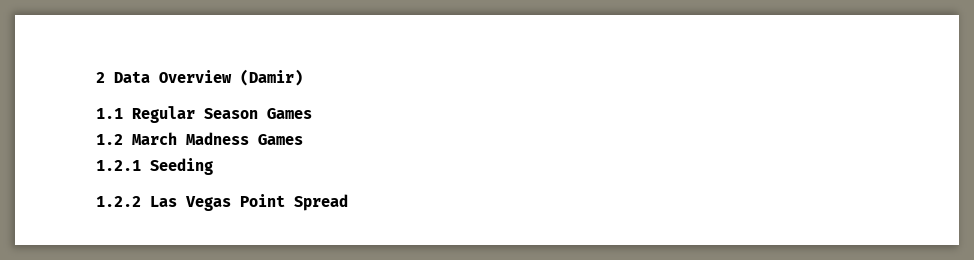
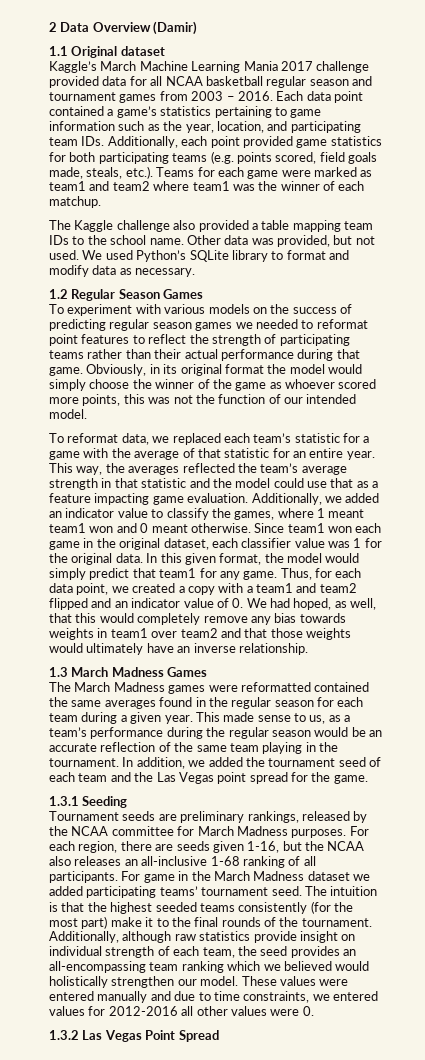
[132,106,312,123] [96,132,303,145] [96,158,213,175] [96,196,141,207] Regular Season Games // 1.2 March Madness Games // 1.2.1 Seeding // 1.2.2 -> [71,46,165,58] [49,61,370,73] [49,76,372,88] [49,91,363,103] [49,106,322,118] [49,121,361,133] [49,136,382,148] [49,151,377,164] [49,166,373,179] [49,181,365,191] [49,196,101,208] [49,220,373,232] [49,235,375,247] [49,250,349,262] [49,265,196,277] [49,289,204,301] [49,304,352,316] [49,319,368,331] [49,334,350,346] [49,349,360,361] [49,364,362,376] [49,379,377,391] [49,394,357,406] [49,409,87,419] [49,433,370,445] [49,448,375,460] [49,463,347,475] [49,478,379,490] [49,493,380,505] [49,508,365,520] [49,523,382,533] [49,538,382,550] [49,553,360,565] [49,568,362,580] [49,583,357,595] [49,598,377,610] [49,613,346,625] [49,628,351,640] [49,643,308,655] [49,667,208,677] [49,682,370,694] [49,697,364,709] [49,712,351,724] [49,727,382,739] [49,742,338,754] [49,757,381,769] [49,772,368,784] [49,796,128,808] [49,811,368,823] [49,826,369,838] [49,841,365,853] [49,856,316,868] [49,871,370,883] [49,886,378,898] [49,901,353,914] [49,916,372,929] [49,931,356,943] [49,946,356,958] [49,961,370,973] [49,976,349,988] [49,991,378,1003] [49,1006,314,1016] [49,1030,79,1040] Original dataset // Kaggle’s March Machine Learning Mania 2017 challenge provided data for all NCAA basketball regular season and tournament games from 2003 – 2016. Each data point contained a game’s statistics pertaining to game information such as the year, location, and participating team IDs. Additionally, each point provided game statistics for both participating teams (e.g. points scored, field goals made, steals, etc.). Teams for each game were marked as team1 and team2 where team1 was the winner of each matchup. // The Kaggle challenge also provided a table mapping team IDs to the school name. Other data was provided, but not used. We used Python’s SQLite library to format and modify data as necessary. // 1.2 Regular Season Games // To experiment with various models on the success of predicting regular season games we needed to reformat point features to reflect the strength of participating teams rather than their actual performance during that game. Obviously, in its original format the model would simply choose the winner of the game as whoever scored more points, this was not the function of our intended model. // To reformat data, we replaced each team’s statistic for a game with the average of that statistic for an entire year. This way, the averages reflected the team’s average strength in that statistic and the model could use that as a feature impacting game evaluation. Additionally, we added an indicator value to classify the games, where 1 meant team1 won and 0 meant otherwise. Since team1 won each game in the original dataset, each classifier value was 1 for the original data. In this given format, the model would simply predict that team1 for any game. Thus, for each data point, we created a copy with a team1 and team2 flipped and an indicator value of 0. We had hoped, as well, that this would completely remove any bias towards weights in team1 over team2 and that those weights would ultimately have an inverse relationship. // 1.3 March Madness Games // The March Madness games were reformatted contained the same averages found in the regular season for each team during a given year. This made sense to us, as a team’s performance during the regular season would be an accurate reflection of the same team playing in the tournament. In addition, we added the tournament seed of each team and the Las Vegas point spread for the game. // 1.3.1 Seeding // Tournament seeds are preliminary rankings, released by the NCAA committee for March Madness purposes. For each region, there are seeds given 1-16, but the NCAA also releases an all-inclusive 1-68 ranking of all participants. For game in the March Madness dataset we added participating teams’ tournament seed. The intuition is that the highest seeded teams consistently (for the most part) make it to the final rounds of the tournament. Additionally, although raw statistics provide insight on individual strength of each team, the seed provides an all-encompassing team ranking which we believed would holistically strengthen our model. These values were entered manually and due to time constraints, we entered values for 2012-2016 all other values were 0. // 1.3.2

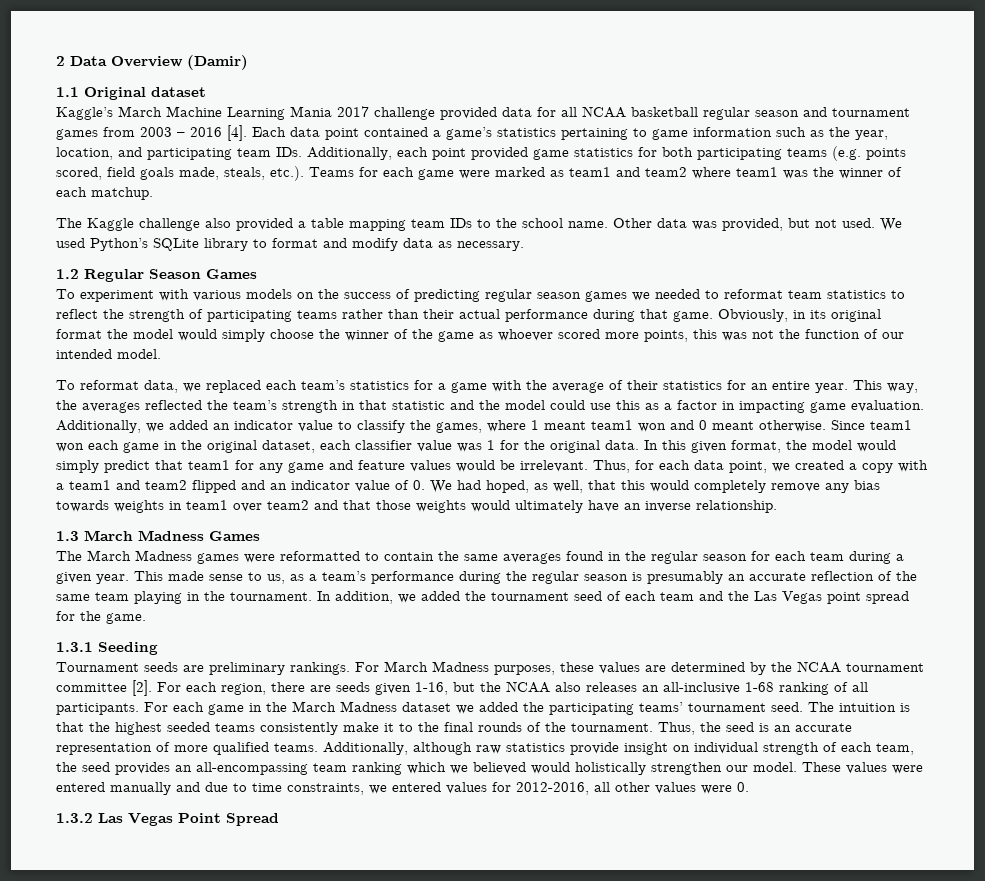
[237,91,273,101] 2016. -> [190,125,247,141] 2016 [4].
[49,334,130,346] point features -> [788,290,886,299] team statistics
[294,433,340,443] statistic -> [350,381,409,390] statistics
[197,448,270,458] that statistic -> [627,380,722,390] their statistics
[301,466,347,475] average -> (277, 405) none
[330,478,379,488] [49,493,91,503] that as a feature -> [616,400,735,410] this as a factor in
[243,571,278,580] game. -> [288,460,588,473] game and feature values would be irrelevant.
[314,682,370,692] contained -> [365,552,434,561] to contain
[314,727,366,737] would be -> [632,571,723,584] is presumably
[247,811,368,823] [49,826,347,838] rankings, released by the NCAA committee for March Madness purposes. -> [290,661,924,675] [56,680,152,696] rankings. For March Madness purposes, these values are determined by the NCAA tournament committee [2].
(141, 876) none -> [173,702,204,712] each
(83, 891) none -> [523,702,544,712] the
[310,901,353,914] [49,916,108,929] (for the most part) -> (338, 728) none
(372, 922) none -> [658,722,852,735] [56,742,318,755] Thus, the seed is an accurate representation of more qualified teams.
[108,1006,178,1016] 2012-2016 -> [516,782,589,795] 2012-2016,

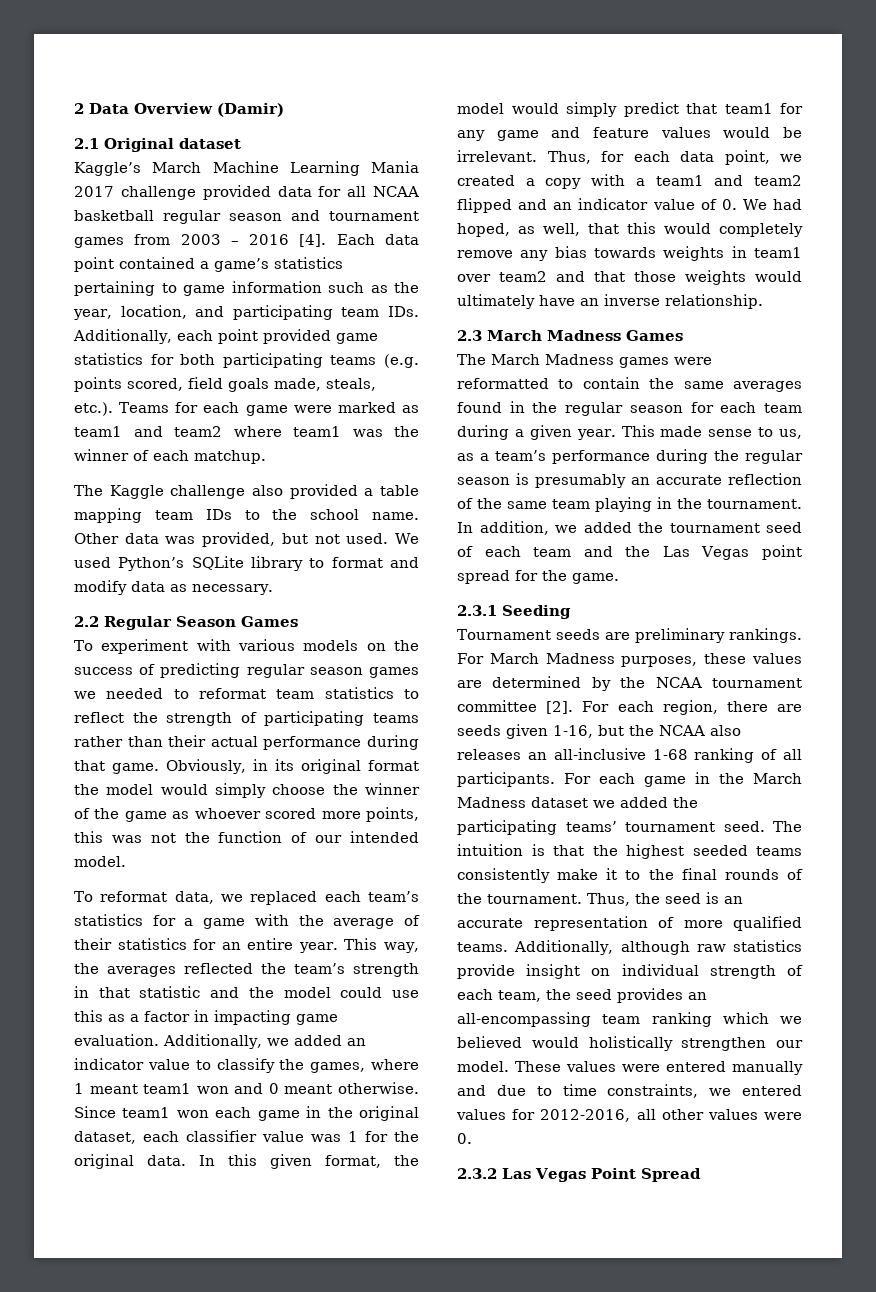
[56,87,79,97] 1.1 -> [74,138,99,149] 2.1
[56,269,79,279] 1.2 -> [74,616,99,627] 2.2
[56,531,79,541] 1.3 -> [457,330,482,341] 2.3
[56,642,93,652] 1.3.1 -> [457,605,497,616] 2.3.1
[56,813,93,823] 1.3.2 -> [457,1168,497,1179] 2.3.2

